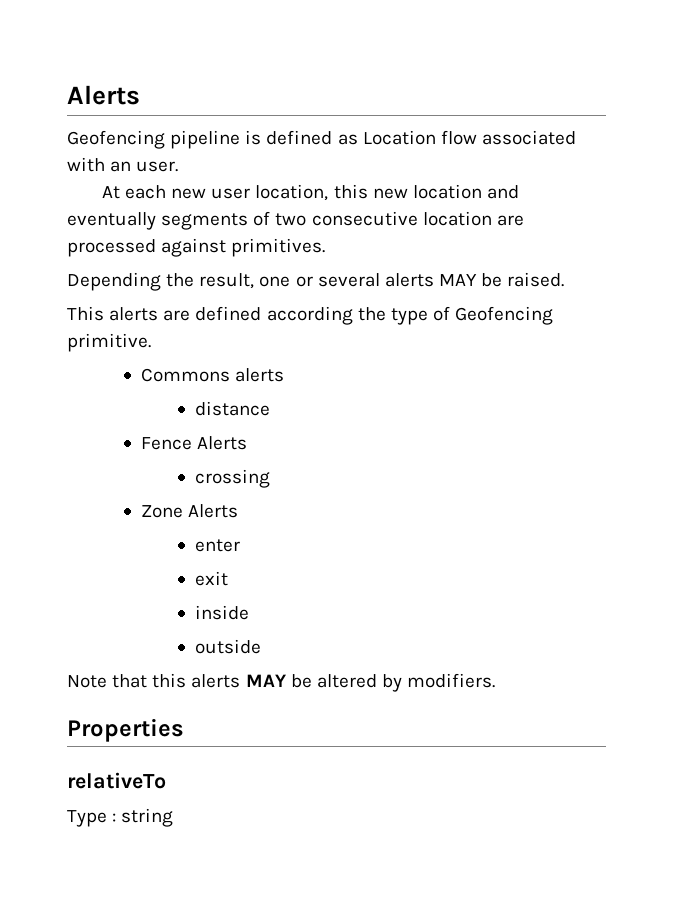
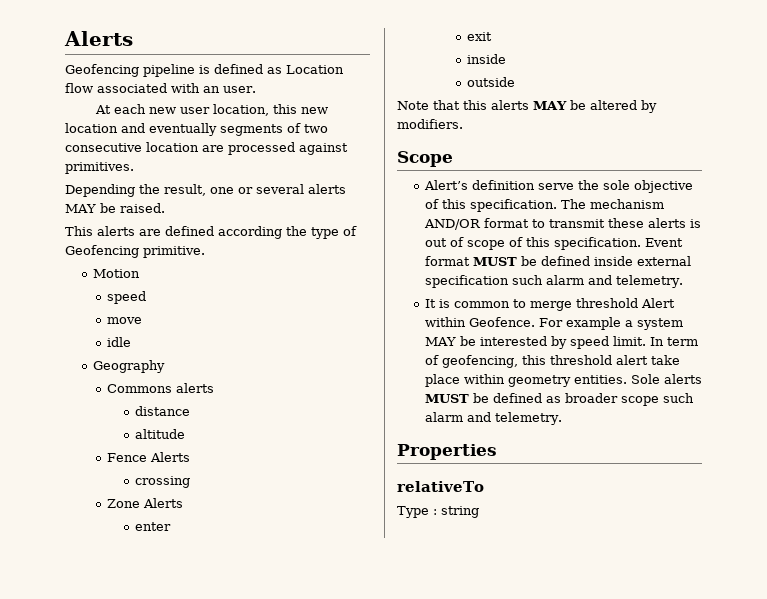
(151, 342) none -> [92,269,140,278] [106,291,146,304] [106,317,142,324] [106,337,131,347] [92,360,165,373] // Motion // speed // move // idle // Geography
(270, 408) none -> [135,429,186,439] // altitude
(496, 680) none -> [397,151,453,167] [423,180,693,193] [424,199,664,212] [423,218,701,230] [424,237,683,250] [424,256,691,266] [424,275,683,288] [424,298,675,311] [424,317,683,330] [424,336,698,349] [424,355,680,368] [424,374,702,387] [424,393,694,406] [424,412,562,425] // Scope // Alert’s definition serve the sole objective of this specification. The mechanism AND/OR format to transmit these alerts is out of scope of this specification. Event format MUST be defined inside external specification such alarm and telemetry. // It is common to merge threshold Alert within Geofence. For example a system MAY be interested by speed limit. In term of geofencing, this threshold alert take place within geometry entities. Sole alerts MUST be defined as broader scope such alarm and telemetry.

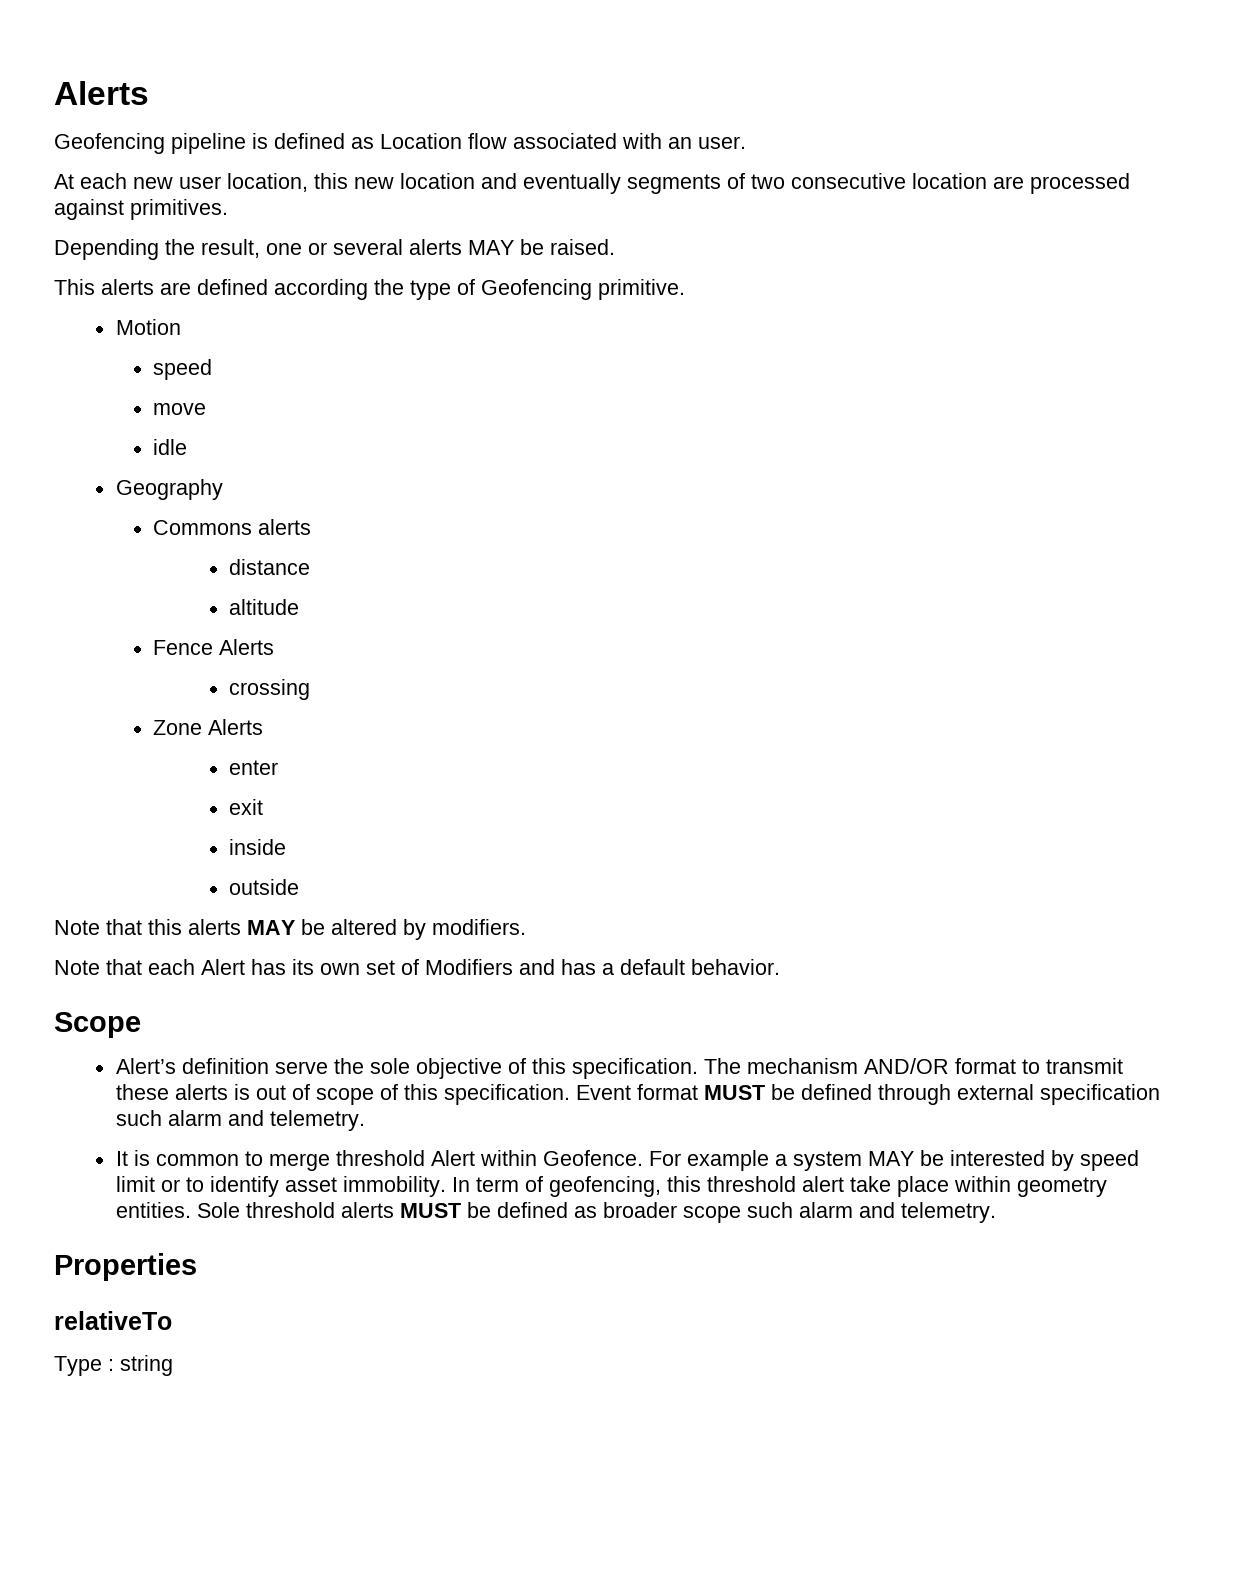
(463, 124) none -> [54,959,780,975] // Note that each Alert has its own set of Modifiers and has a default behavior.
[593,256,633,266] inside -> [877,1084,951,1105] through
[612,336,646,346] limit. -> [115,1176,446,1197] limit or to identify asset immobility.
(660, 379) none -> [245,1202,335,1218] threshold

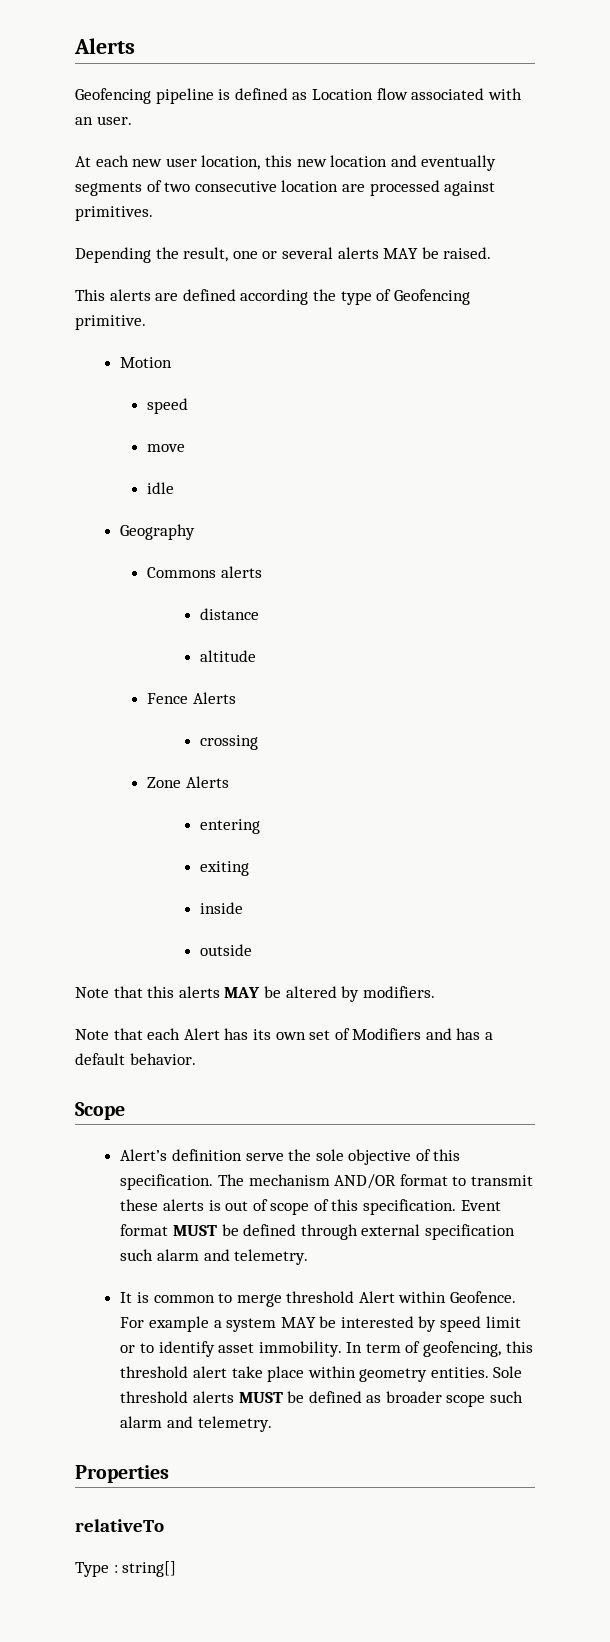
[229,760,279,775] [229,799,264,815] enter // exit -> [200,819,261,834] [200,861,250,876] entering // exiting
[120,1355,173,1376] string -> [122,1561,177,1577] string[]

